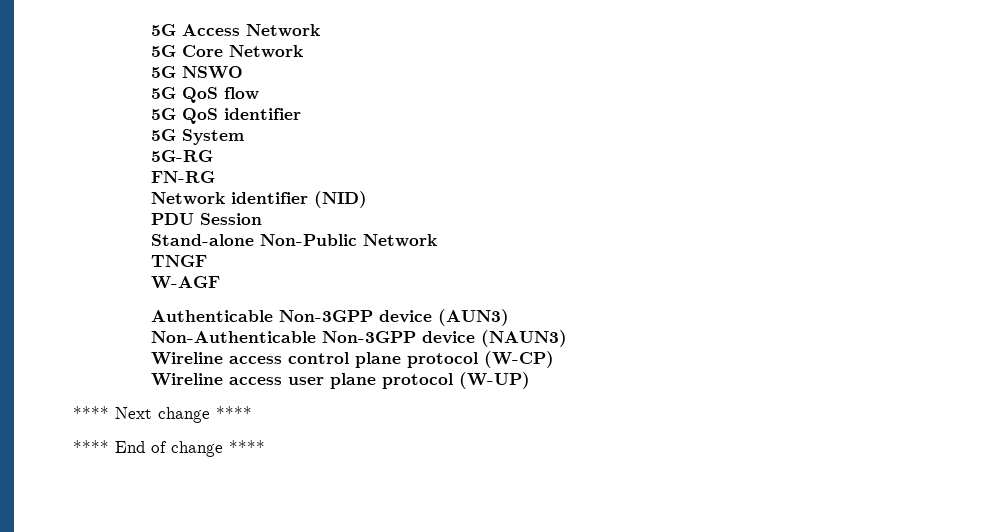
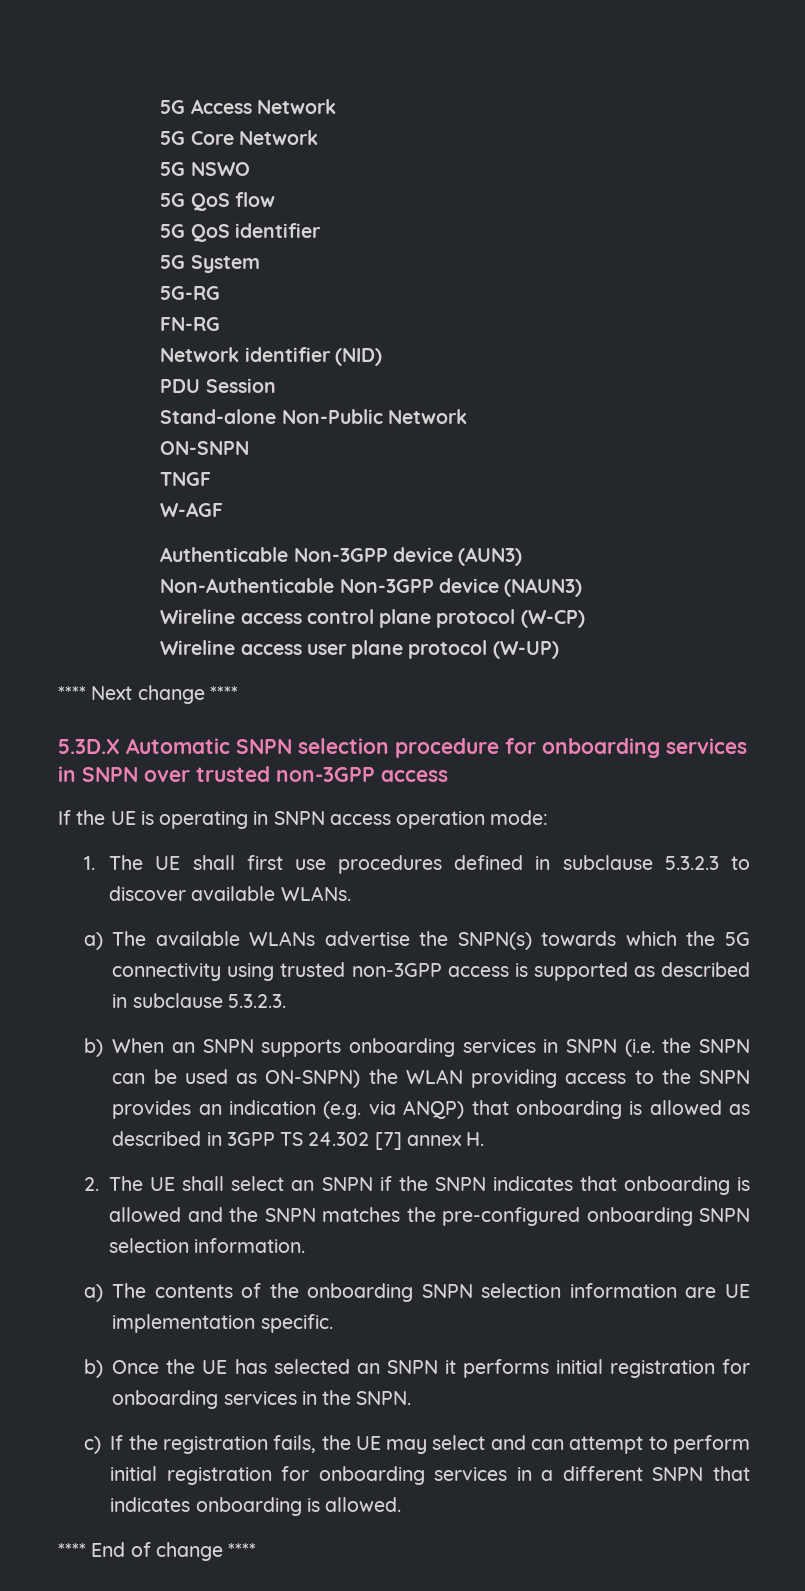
(437, 240) none -> [160,441,250,455] // ON-SNPN
(252, 412) none -> [58,738,747,758] [58,766,448,782] [58,810,549,829] [83,855,751,874] [109,886,351,901] [83,931,750,950] [112,962,751,981] [112,993,286,1008] [83,1038,751,1057] [112,1069,751,1088] [112,1100,751,1119] [112,1131,485,1150] [83,1176,750,1195] [109,1207,750,1226] [109,1238,306,1253] [83,1283,750,1302] [112,1314,333,1333] [83,1359,750,1378] [112,1390,412,1409] [83,1435,750,1454] [110,1466,750,1485] [110,1497,402,1516] // 5.3D.X Automatic SNPN selection procedure for onboarding services in SNPN over trusted non-3GPP access // If the UE is operating in SNPN access operation mode: // 1. The UE shall first use procedures defined in subclause 5.3.2.3 to discover available WLANs. // a) The available WLANs advertise the SNPN(s) towards which the 5G connectivity using trusted non-3GPP access is supported as described in subclause 5.3.2.3. // b) When an SNPN supports onboarding services in SNPN (i.e. the SNPN can be used as ON-SNPN) the WLAN providing access to the SNPN provides an indication (e.g. via ANQP) that onboarding is allowed as described in 3GPP TS 24.302 [7] annex H. // 2. The UE shall select an SNPN if the SNPN indicates that onboarding is allowed and the SNPN matches the pre-configured onboarding SNPN selection information. // a) The contents of the onboarding SNPN selection information are UE implementation specific. // b) Once the UE has selected an SNPN it performs initial registration for onboarding services in the SNPN. // c) If the registration fails, the UE may select and can attempt to perform initial registration for onboarding services in a different SNPN that indicates onboarding is allowed.

